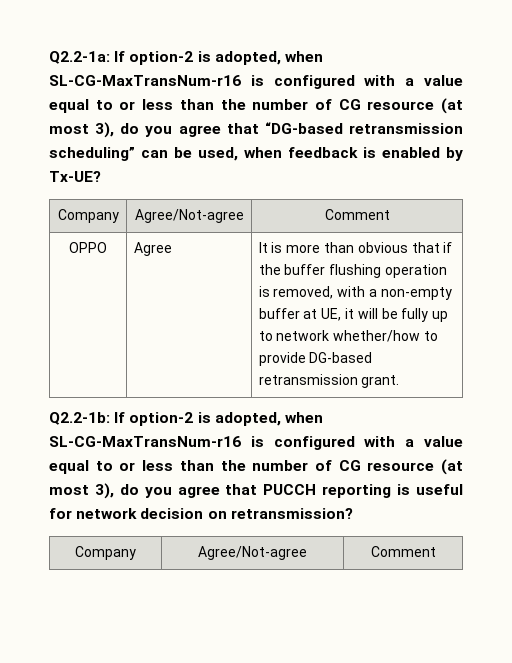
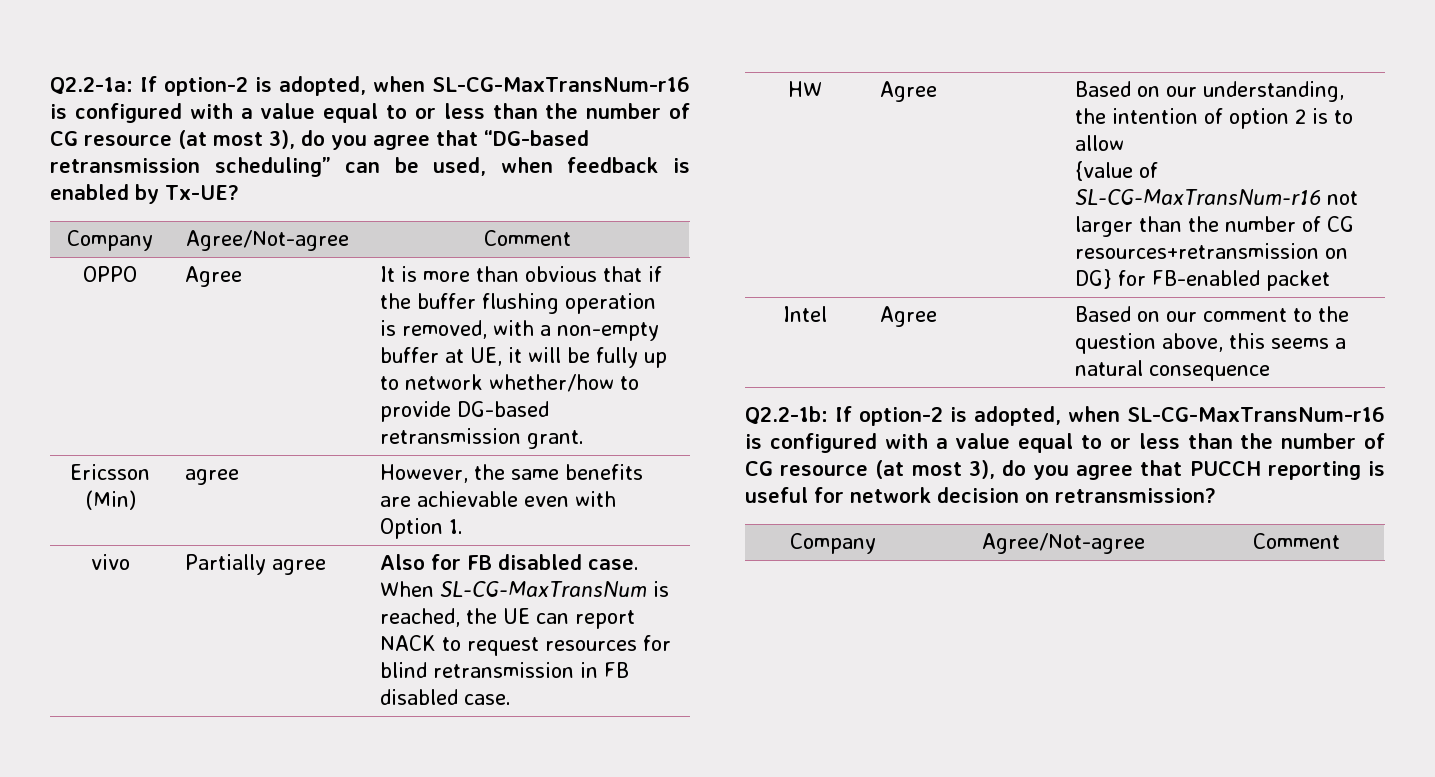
(400, 381) none -> [70,464,150,480] [84,490,136,510] [184,469,239,485] [379,464,643,483] [379,491,616,507] [379,518,463,539] [90,554,130,570] [184,554,326,575] [379,554,639,570] [379,581,669,597] [379,608,635,629] [379,635,671,656] [379,662,629,678] [379,689,511,705] [788,81,822,97] [879,81,937,102] [1074,81,1344,102] [1074,108,1353,129] [1074,135,1124,151] [1074,161,1158,181] [1074,189,1358,205] [1074,216,1354,237] [1074,243,1348,259] [1074,269,1330,291] [783,306,827,322] [879,306,937,327] [1074,306,1349,322] [1074,333,1346,354] [1074,360,1270,381] // Ericsson (Min) | agree | However, the same benefits are achievable even with Option 1. // vivo | Partially agree | Also for FB disabled case. When SL-CG-MaxTransNum is reached, the UE can report NACK to request resources for blind retransmission in FB disabled case. // HW | Agree | Based on our understanding, the intention of option 2 is to allow // {value of SL-CG-MaxTransNum-r16 not larger than the number of CG resources+retransmission on DG} for FB-enabled packet // Intel | Agree | Based on our comment to the question above, this seems a natural consequence

